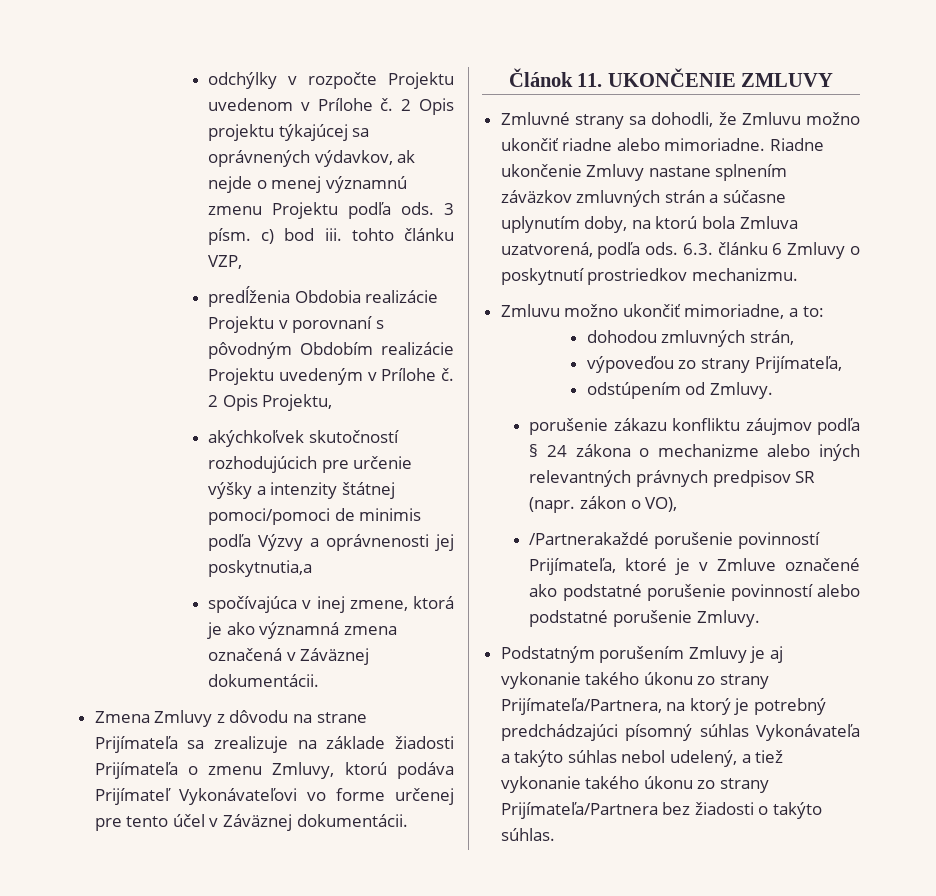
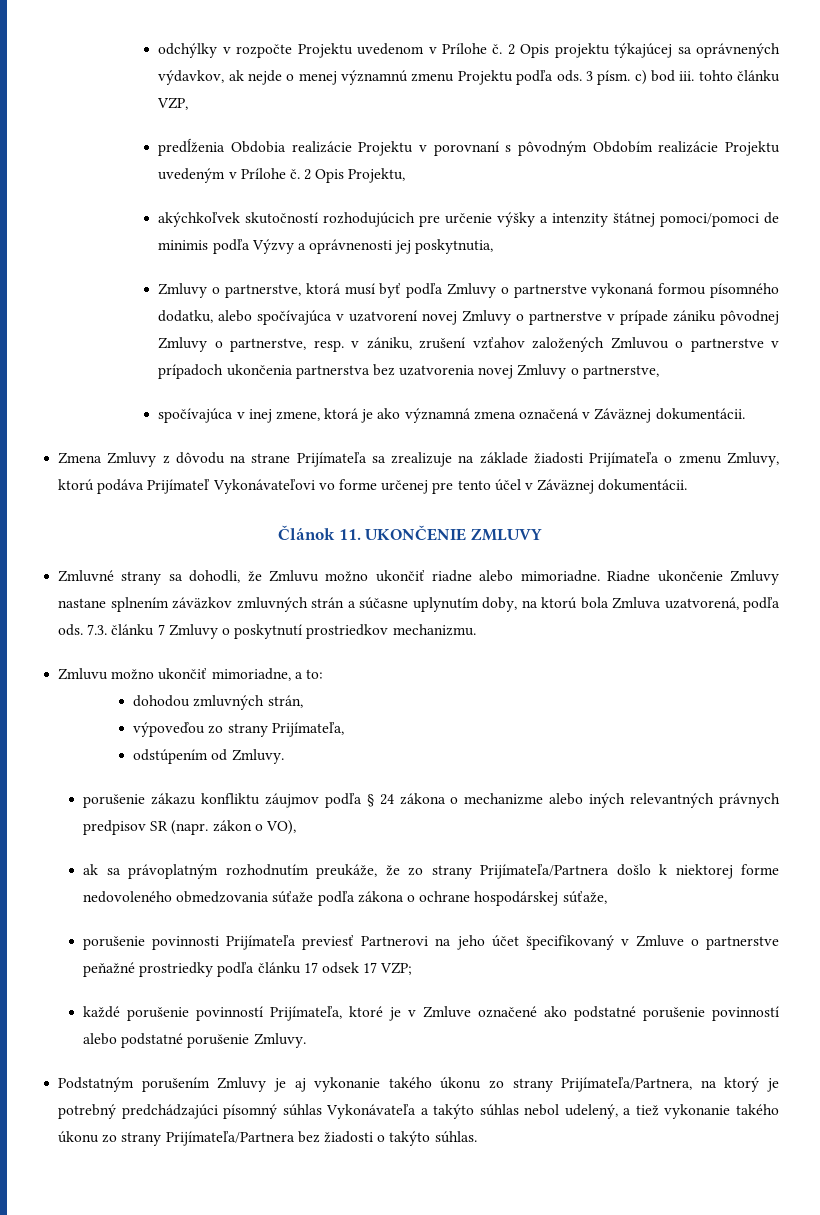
[208,560,313,577] poskytnutia,a -> [415,239,494,254] [158,283,779,298] [158,310,779,325] [158,337,779,352] [158,364,659,379] poskytnutia, // Zmluvy o partnerstve, ktorá musí byť podľa Zmluvy o partnerstve vykonaná formou písomného dodatku, alebo spočívajúca v uzatvorení novej Zmluvy o partnerstve v prípade zániku pôvodnej Zmluvy o partnerstve, resp. v zániku, zrušení vzťahov založených Zmluvou o partnerstve v prípadoch ukončenia partnerstva bez uzatvorenia novej Zmluvy o partnerstve,
[682,242,783,255] 6.3. článku 6 -> [87,624,165,636] 7.3. článku 7
[529,532,650,545] /Partnerakaždé -> [83,864,779,879] [83,891,607,906] [83,935,779,950] [83,962,413,977] [83,1006,121,1018] ak sa právoplatným rozhodnutím preukáže, že zo strany Prijímateľa/Partnera došlo k niektorej forme nedovoleného obmedzovania súťaže podľa zákona o ochrane hospodárskej súťaže, // porušenie povinnosti Prijímateľa previesť Partnerovi na jeho účet špecifikovaný v Zmluve o partnerstve peňažné prostriedky podľa článku 17 odsek 17 VZP; // každé

